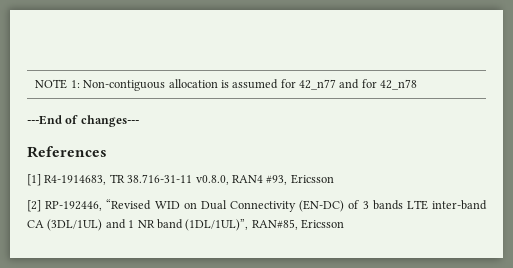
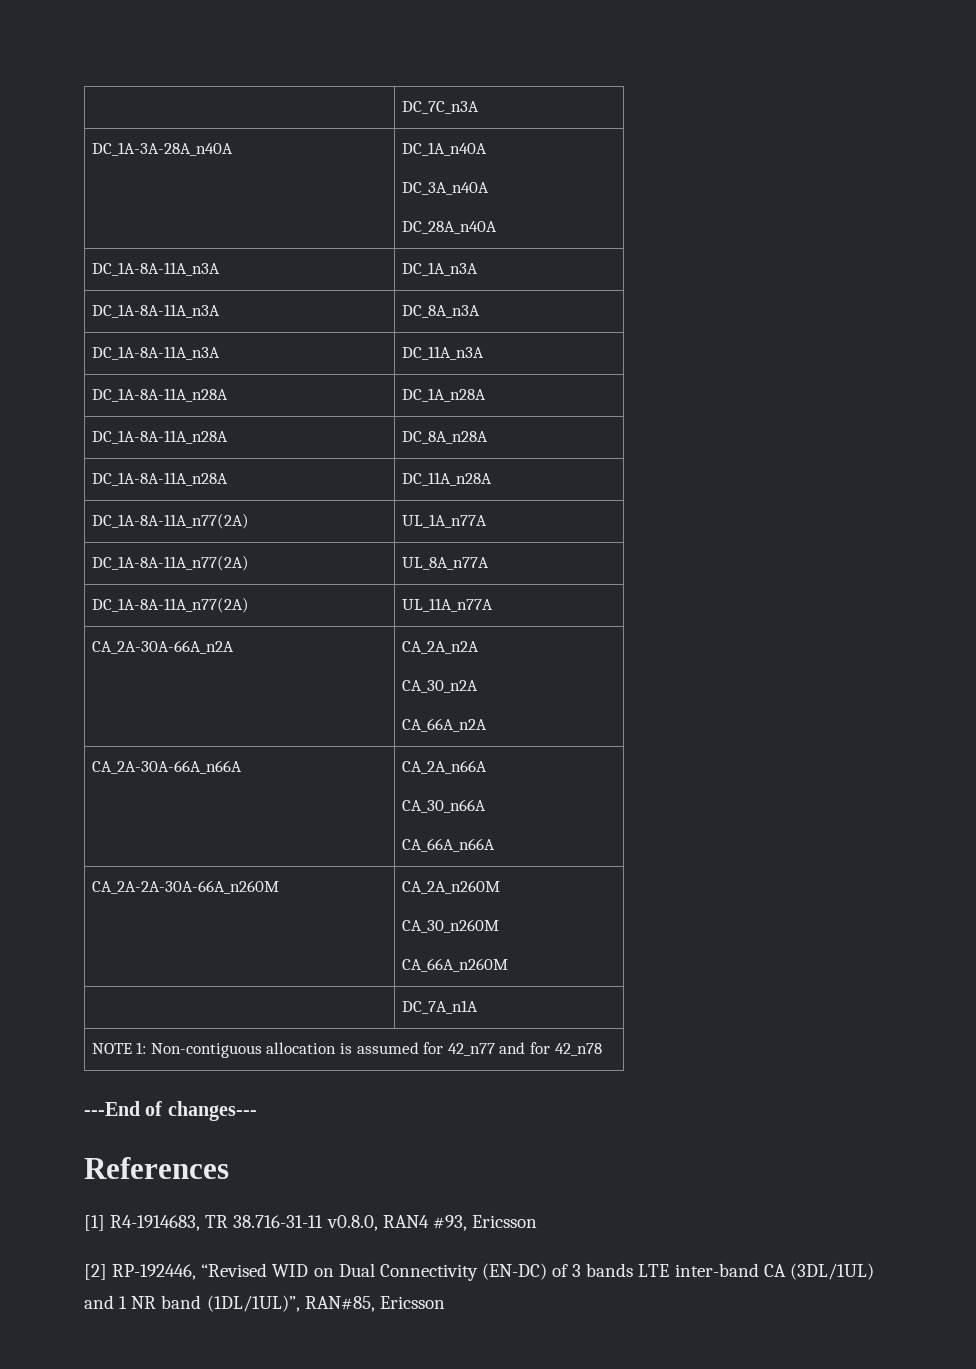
(35, 84) none -> [401,101,479,114] [91,142,233,156] [401,142,487,156] [401,182,489,195] [401,221,497,234] [91,262,220,276] [401,262,478,276] [91,304,220,318] [401,305,480,318] [91,346,220,360] [401,346,484,360] [91,388,228,402] [401,388,486,402] [91,430,228,444] [401,431,488,444] [91,472,228,486] [401,472,492,486] [91,513,249,529] [401,514,487,528] [91,555,249,571] [401,557,489,570] [91,597,249,613] [401,598,493,612] [91,640,234,654] [401,641,479,654] [401,680,478,693] [401,718,487,732] [91,760,242,774] [401,760,487,774] [401,799,486,813] [401,838,495,852] [91,880,279,894] [401,880,500,894] [401,919,499,933] [401,958,508,972] [401,1000,478,1014] | DC_7C_n3A // DC_1A-3A-28A_n40A | DC_1A_n40A // DC_3A_n40A // DC_28A_n40A // DC_1A-8A-11A_n3A | DC_1A_n3A // DC_1A-8A-11A_n3A | DC_8A_n3A // DC_1A-8A-11A_n3A | DC_11A_n3A // DC_1A-8A-11A_n28A | DC_1A_n28A // DC_1A-8A-11A_n28A | DC_8A_n28A // DC_1A-8A-11A_n28A | DC_11A_n28A // DC_1A-8A-11A_n77(2A) | UL_1A_n77A // DC_1A-8A-11A_n77(2A) | UL_8A_n77A // DC_1A-8A-11A_n77(2A) | UL_11A_n77A // CA_2A-30A-66A_n2A | CA_2A_n2A // CA_30_n2A // CA_66A_n2A // CA_2A-30A-66A_n66A | CA_2A_n66A // CA_30_n66A // CA_66A_n66A // CA_2A-2A-30A-66A_n260M | CA_2A_n260M // CA_30_n260M // CA_66A_n260M // | DC_7A_n1A //

